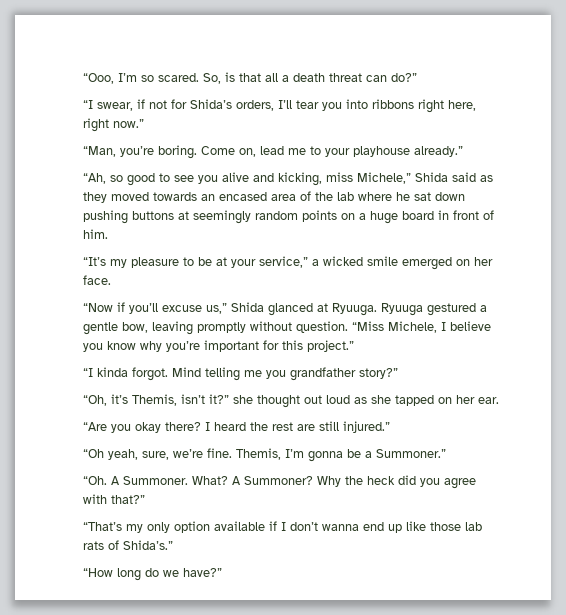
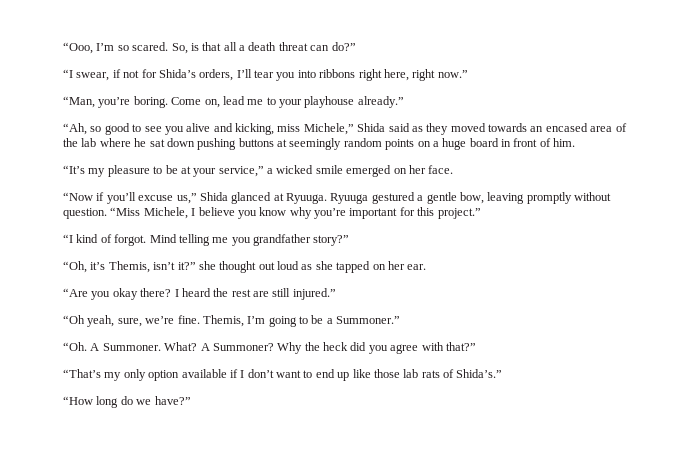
[97,367,128,377] kinda -> [76,234,112,243] kind of
[308,451,343,462] gonna -> [268,316,308,327] going to
[322,524,359,531] wanna -> [276,370,313,378] want to

